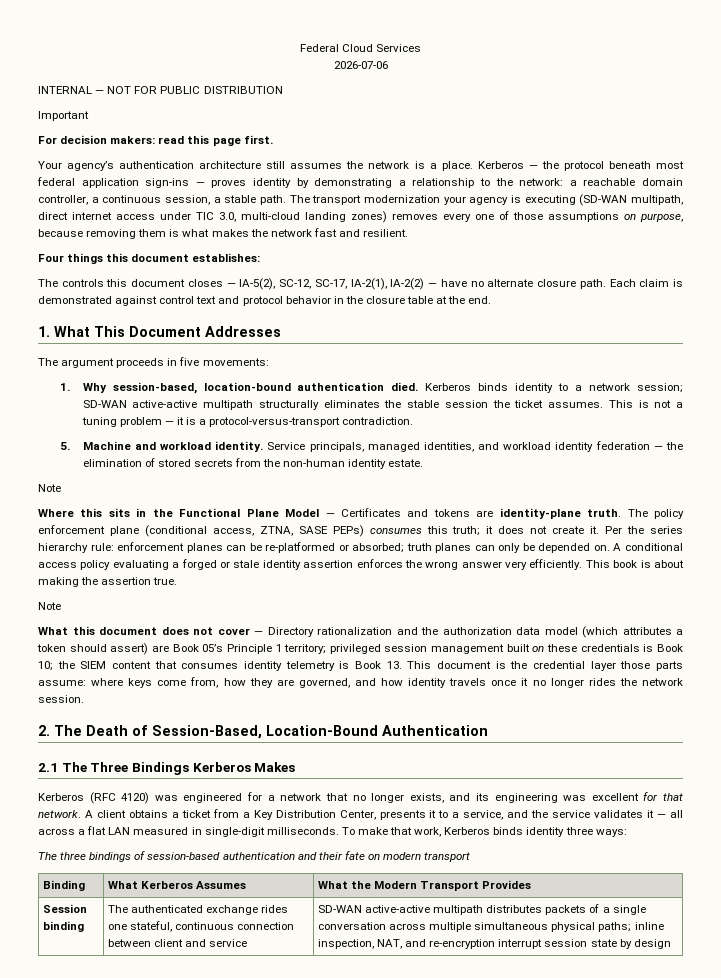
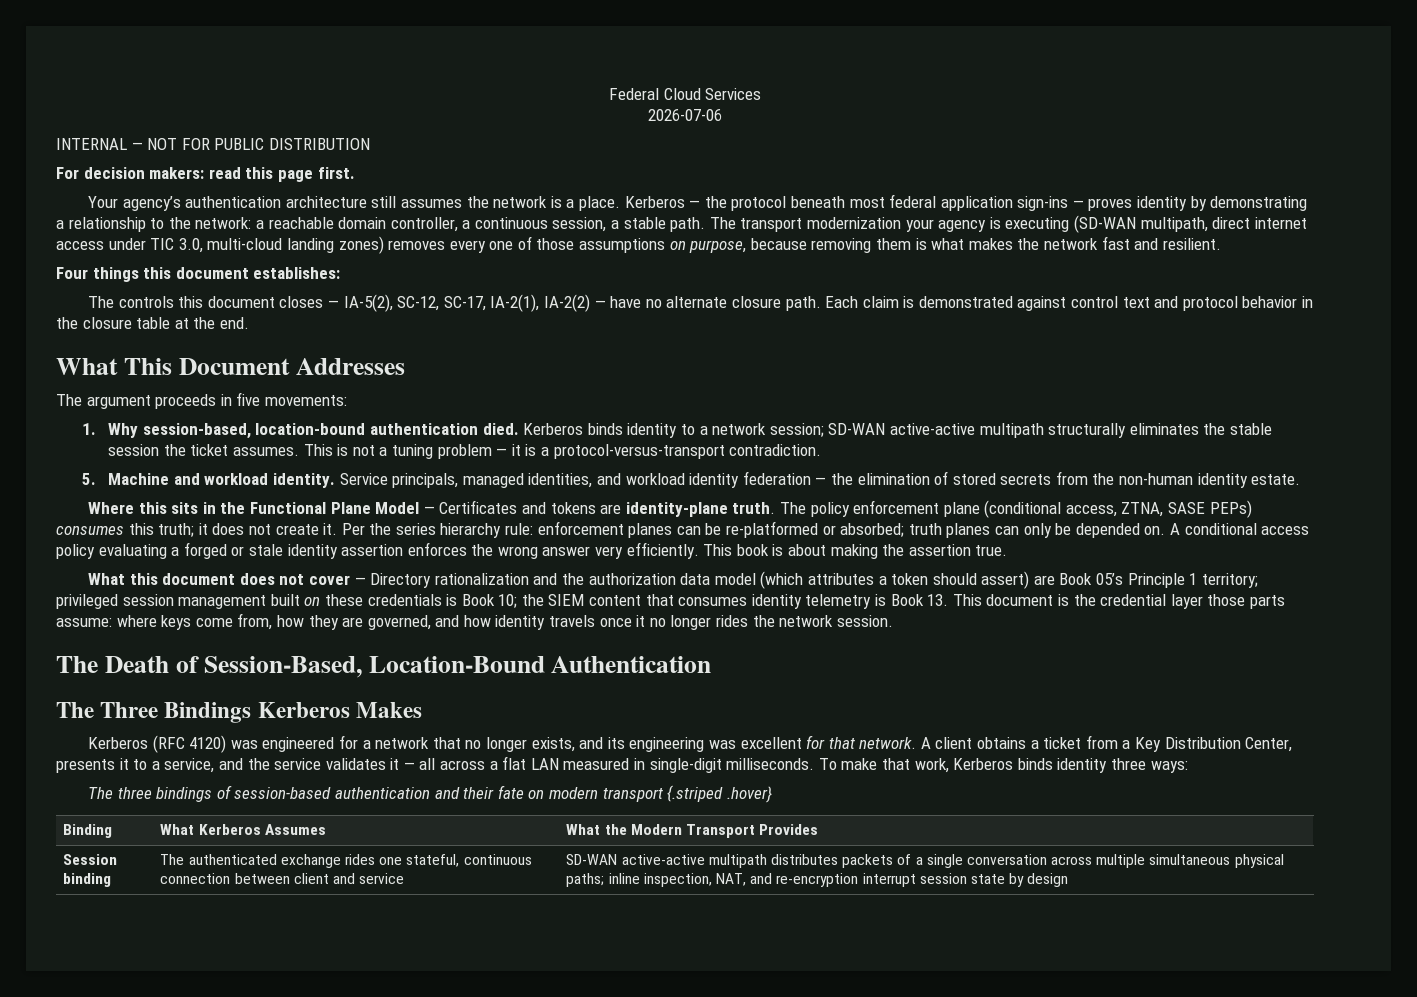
[38,111,89,121] // Important -> (370, 144) none
[38,326,50,337] 1. -> (249, 323) none
[38,484,61,492] // Note -> (1301, 479) none
[38,602,61,610] // Note -> (1008, 550) none
[38,725,50,736] 2. -> (893, 621) none
[38,763,58,772] 2.1 -> (712, 664) none
(471, 857) none -> [667,785,772,803] {.striped .hover}

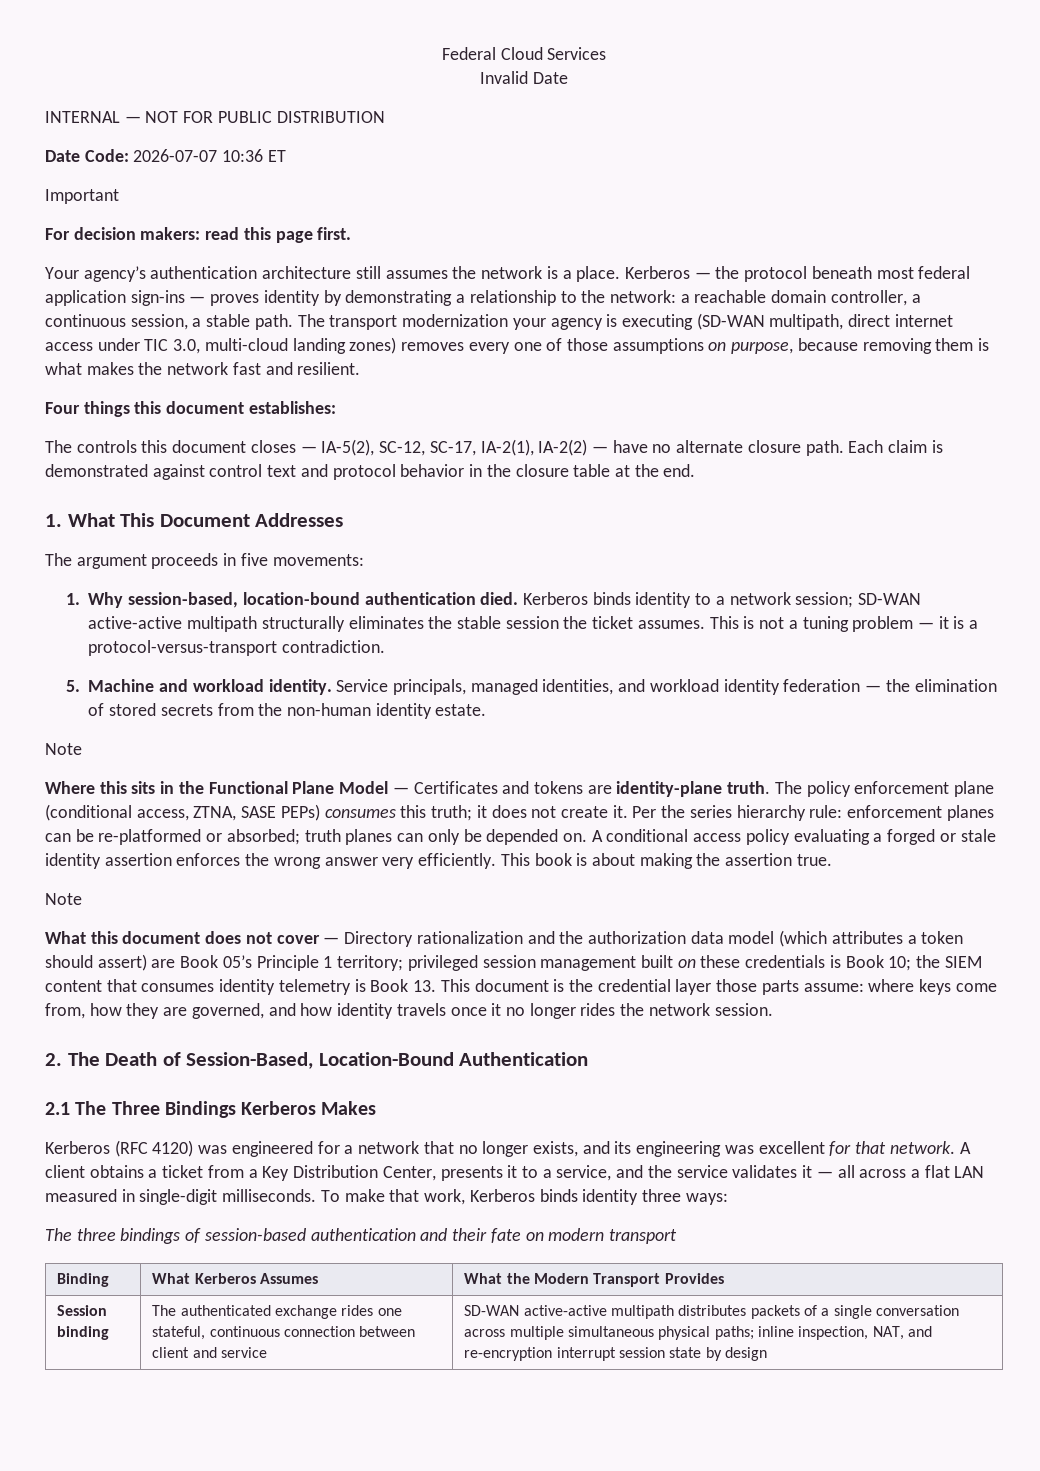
[648,109,722,121] 2026-07-06 -> [480,71,568,84] Invalid Date
(370, 144) none -> [45,149,286,162] [45,189,119,204] // Date Code: 2026-07-07 10:36 ET // Important
(249, 323) none -> [45,514,62,527] 1.
(1301, 479) none -> [45,743,82,755] // Note
(1008, 550) none -> [45,893,82,905] // Note
(893, 621) none -> [45,1053,62,1066] 2.
(712, 664) none -> [45,1102,70,1115] 2.1
[667,785,772,803] {.striped .hover} -> (677, 1236) none

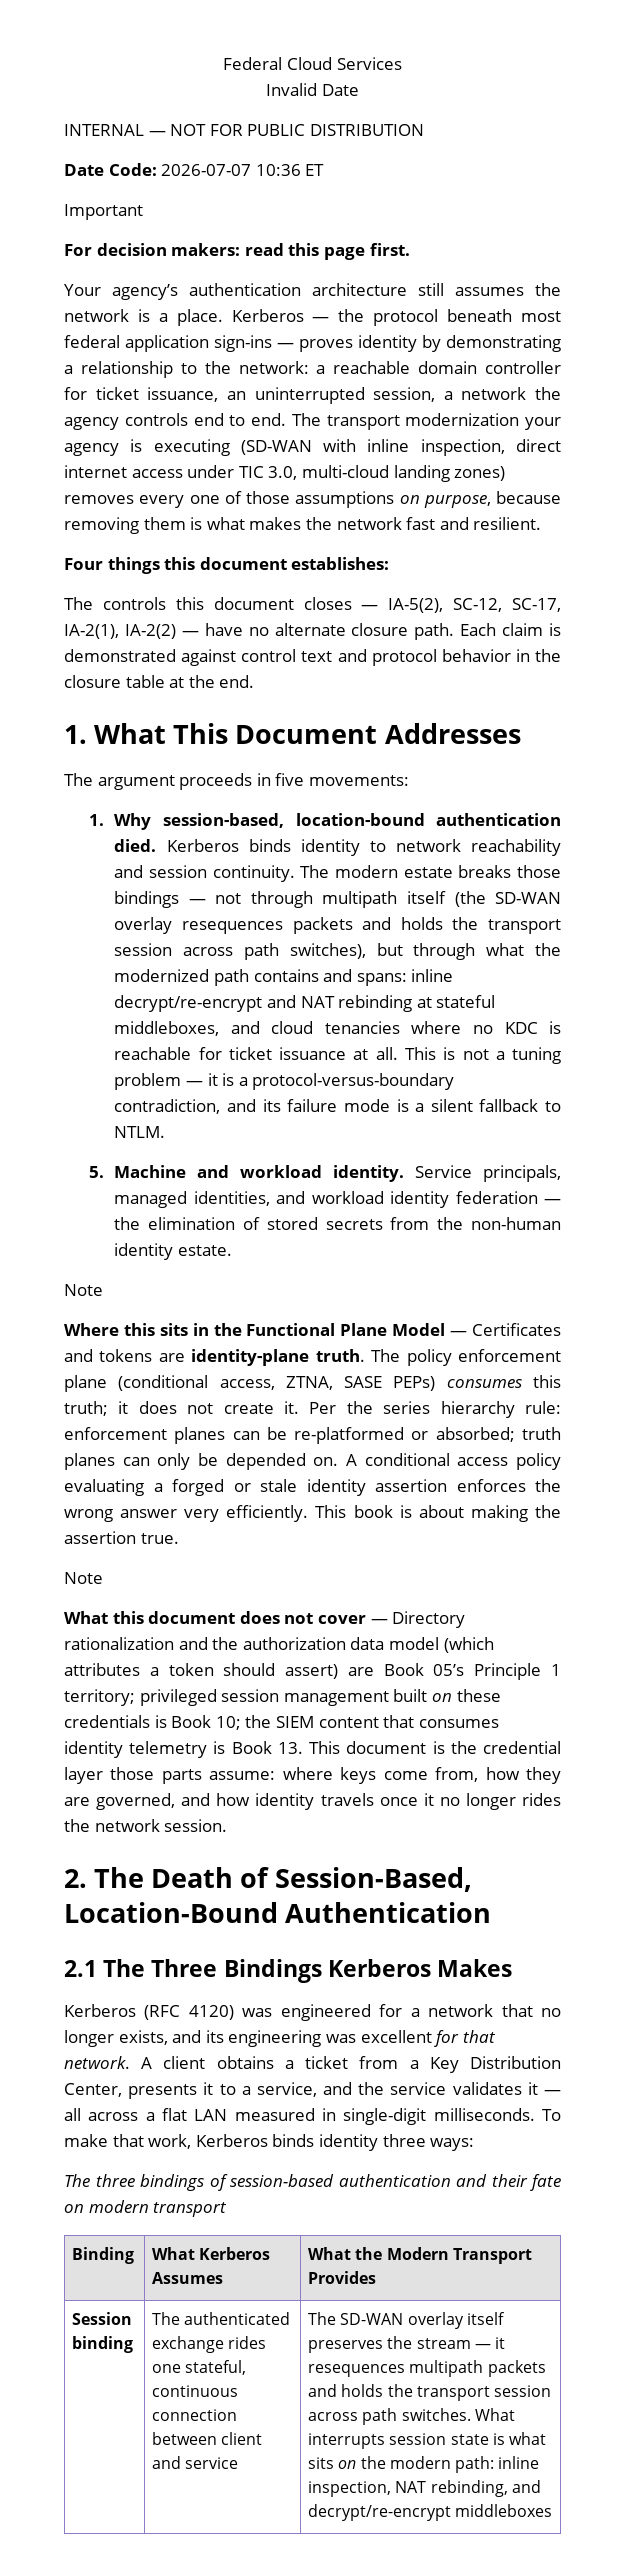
[830,290,921,306] [45,314,293,330] controller, a continuous session, a stable path. -> [485,361,561,374] [64,387,561,404] [64,413,286,430] controller for ticket issuance, an uninterrupted session, a network the agency controls end to end.
[769,314,844,330] multipath, -> [323,439,505,456] with inline inspection,
[715,592,922,608] [88,616,705,632] a network session; SD-WAN active-active multipath structurally eliminates the stable session the ticket assumes. -> [395,839,561,856] [114,865,561,882] [114,891,561,908] [114,917,561,934] [114,943,561,960] [114,969,454,986] [114,995,496,1012] [114,1021,562,1036] [114,1047,398,1060] network reachability and session continuity. The modern estate breaks those bindings — not through multipath itself (the SD-WAN overlay resequences packets and holds the transport session across path switches), but through what the modernized path contains and spans: inline decrypt/re-encrypt and NAT rebinding at stateful middleboxes, and cloud tenancies where no KDC is reachable for ticket issuance at all.
[88,640,386,656] protocol-versus-transport contradiction. -> [252,1073,455,1090] [114,1099,561,1114] [114,1126,166,1138] protocol-versus-boundary contradiction, and its failure mode is a silent fallback to NTLM.
[464,1305,960,1319] [464,1326,933,1340] [464,1347,768,1361] SD-WAN active-active multipath distributes packets of a single conversation across multiple simultaneous physical paths; inline inspection, NAT, and re-encryption interrupt session state by design -> [308,2312,505,2329] [308,2336,505,2353] [308,2360,546,2377] [308,2384,551,2401] [308,2408,515,2425] [308,2432,546,2449] [308,2456,540,2473] [308,2480,541,2497] [308,2504,553,2521] The SD-WAN overlay itself preserves the stream — it resequences multipath packets and holds the transport session across path switches. What interrupts session state is what sits on the modern path: inline inspection, NAT rebinding, and decrypt/re-encrypt middleboxes

